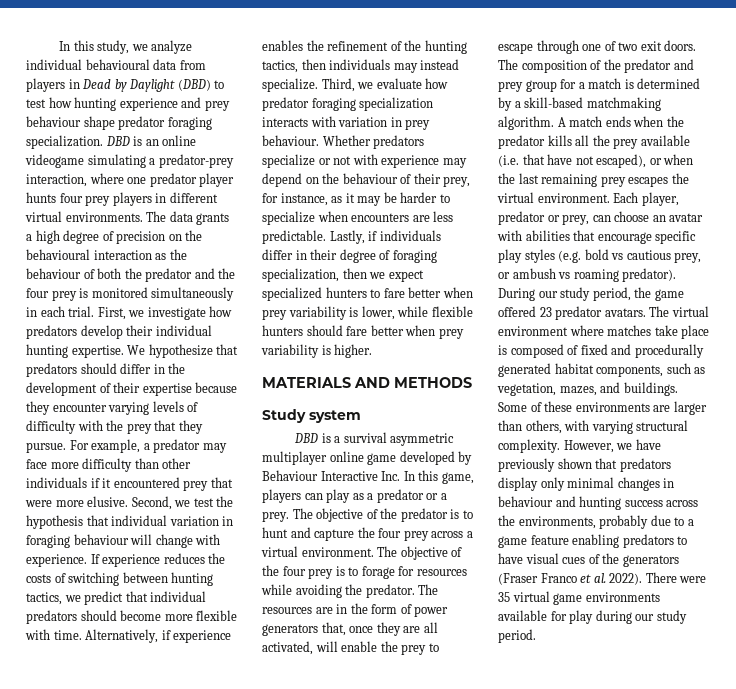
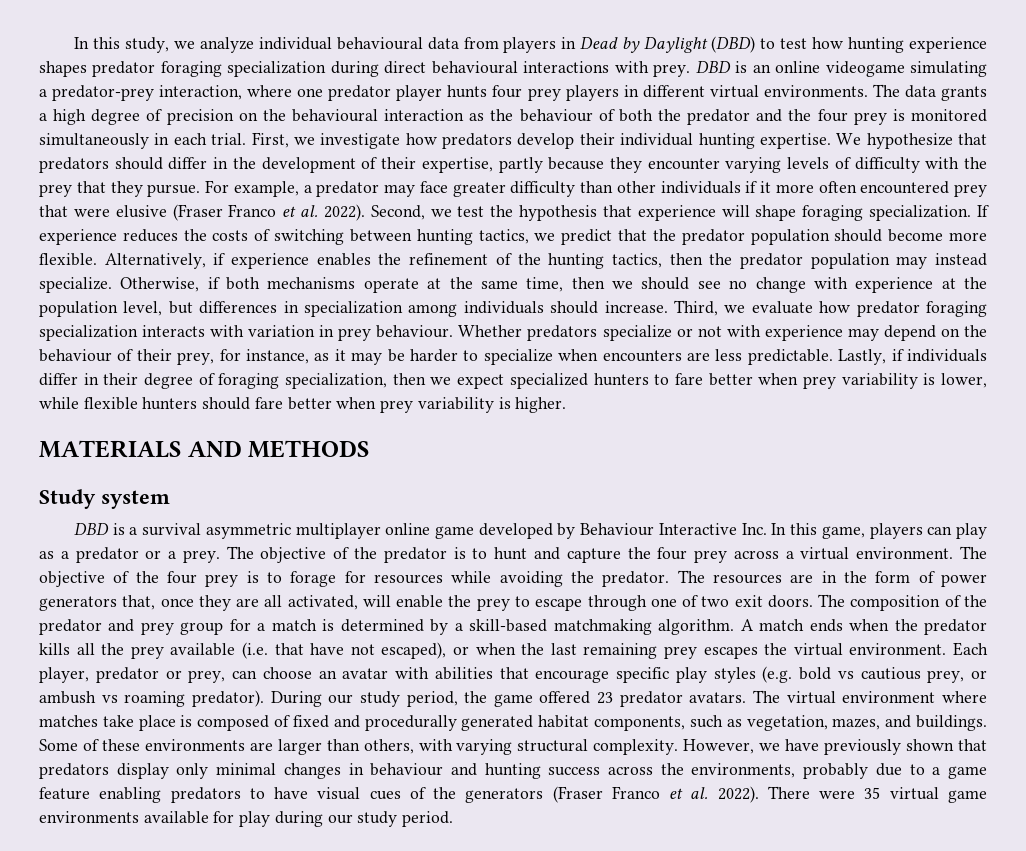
[181,97,230,111] [26,116,212,130] [26,135,103,149] and prey behaviour shape predator foraging specialization. -> [39,61,691,77] shapes predator foraging specialization during direct behavioural interactions with prey.
[142,383,192,396] expertise -> [421,157,543,173] expertise, partly
[50,462,79,469] more -> [452,182,506,197] greater
(112, 483) none -> [775,181,857,193] more often
[55,496,129,507] more elusive. -> [115,204,365,221] elusive (Fraser Franco et al. 2022).
[111,515,234,526] [26,534,221,548] [26,554,87,567] individual variation in foraging behaviour will change with experience. -> [637,205,972,221] experience will shape foraging specialization.
[150,591,207,602] [26,610,238,624] [25,629,82,640] individual predators should become more flexible with time. -> [652,229,988,245] [39,253,97,266] the predator population should become more flexible.
[329,59,460,73] [262,78,318,92] individuals may instead specialize. -> [709,253,987,269] [39,277,987,293] [39,301,668,317] the predator population may instead specialize. Otherwise, if both mechanisms operate at the same time, then we should see no change with experience at the population level, but differences in specialization among individuals should increase.

